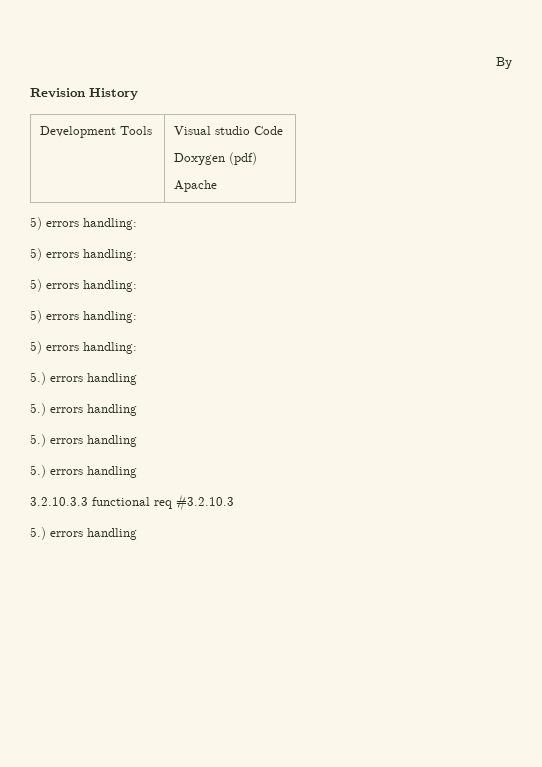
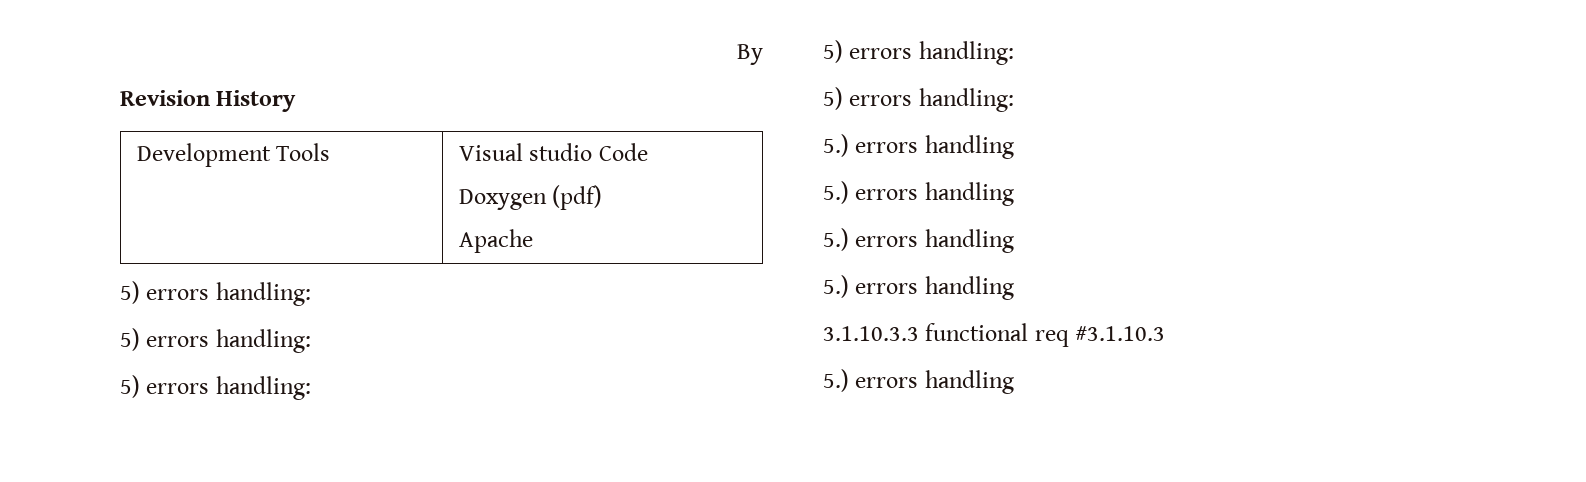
[30,497,88,506] 3.2.10.3.3 -> [823,326,919,341] 3.1.10.3.3
[176,494,234,511] #3.2.10.3 -> [1075,326,1166,341] #3.1.10.3

